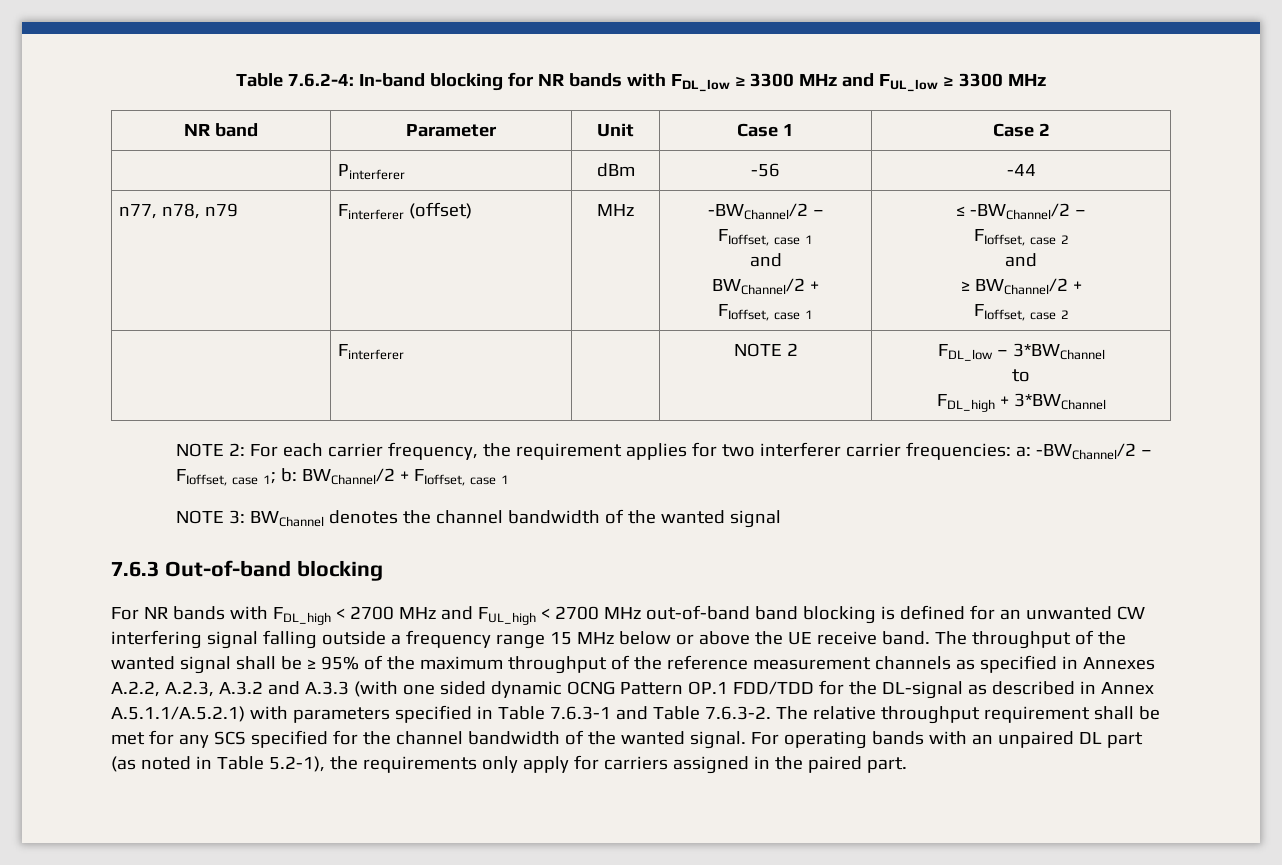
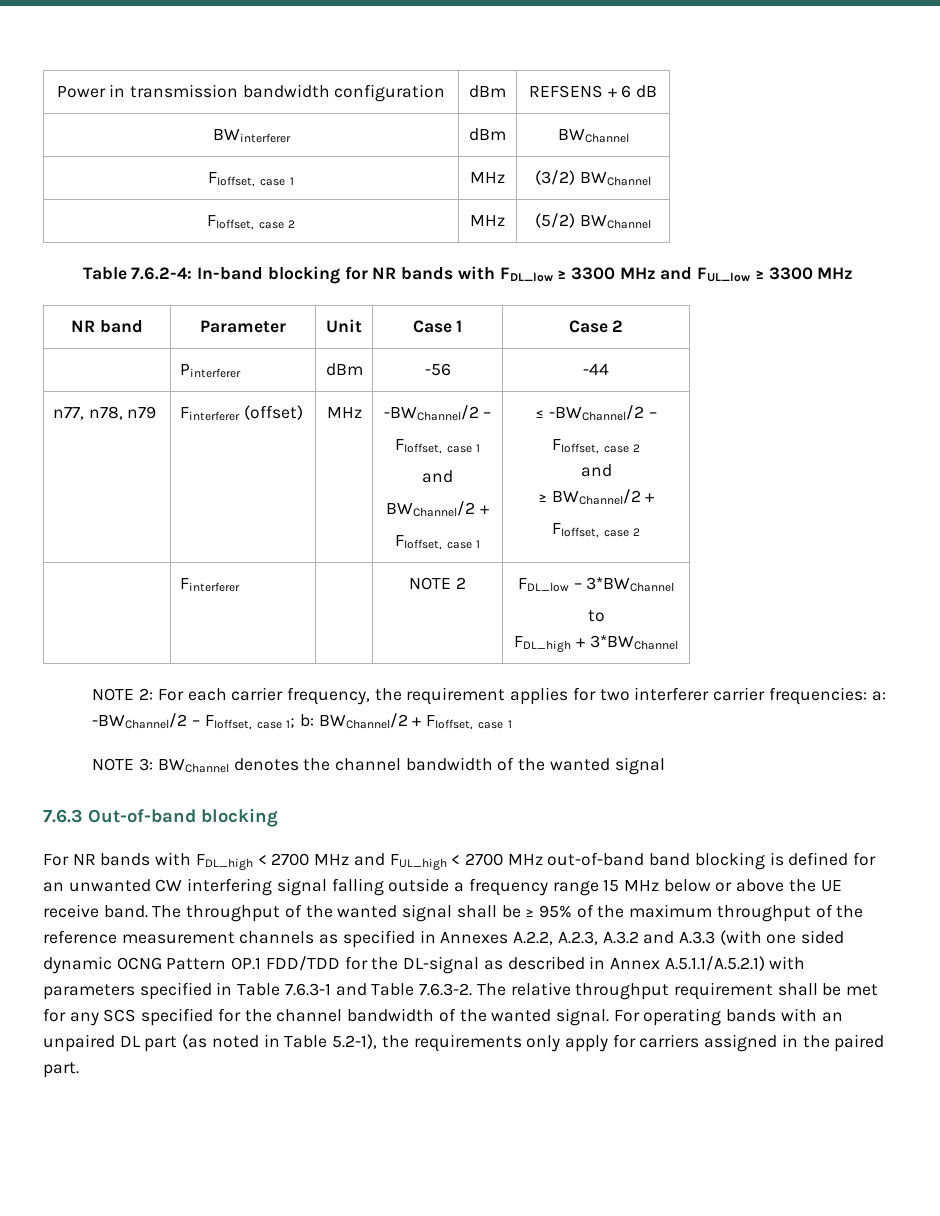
(235, 80) none -> [56,84,446,102] [469,85,506,98] [528,85,658,98] [212,129,291,143] [469,128,506,141] [557,129,629,143] [208,172,294,187] [470,172,505,183] [535,170,651,186] [206,215,296,230] [470,215,505,226] [535,213,651,229] Power in transmission bandwidth configuration | dBm | REFSENS + 6 dB // BWinterferer | dBm | BWChannel // FIoffset, case 1 | MHz | (3/2) BWChannel // FIoffset, case 2 | MHz | (5/2) BWChannel //

